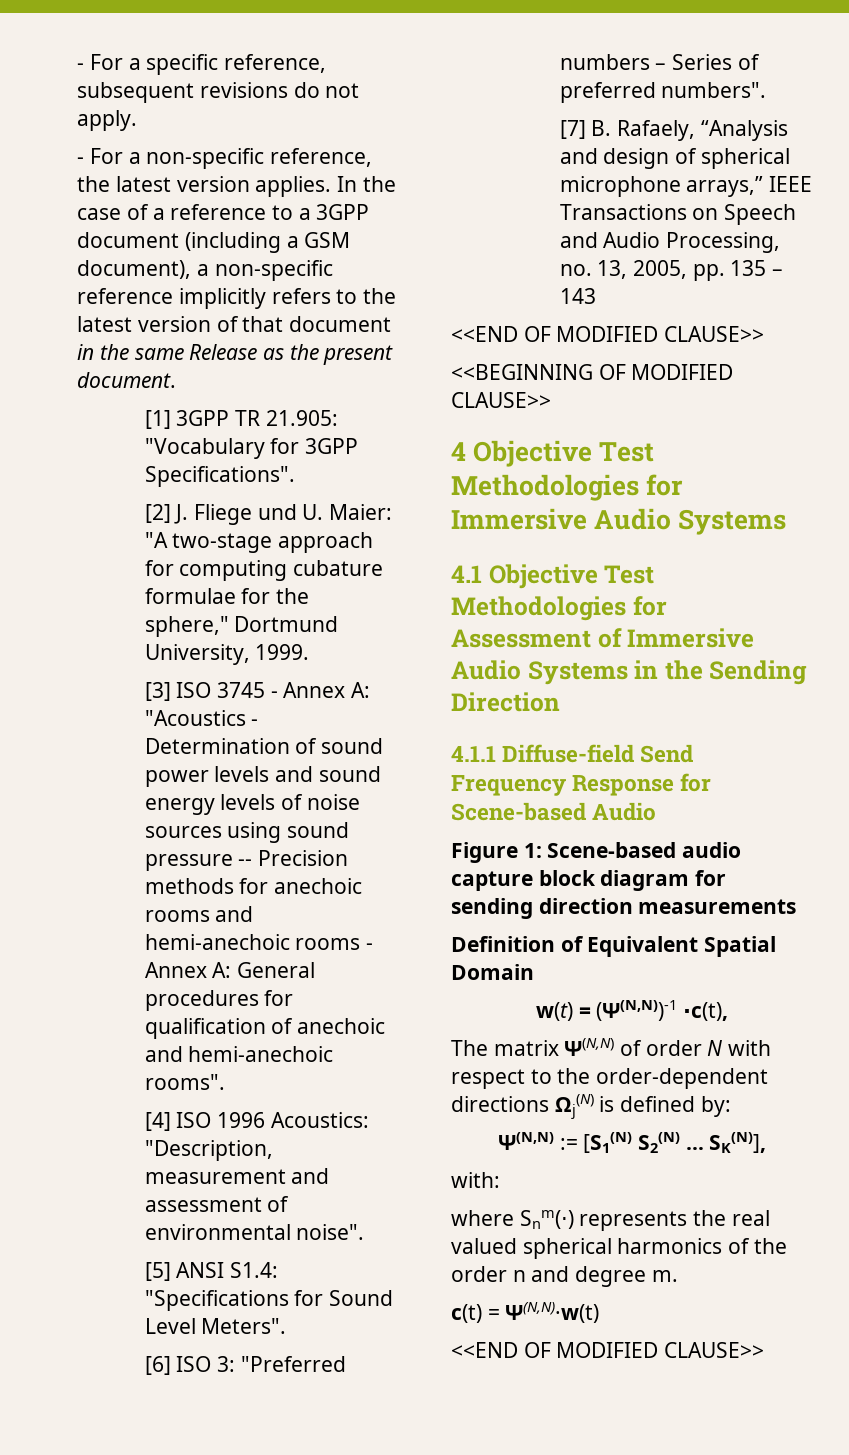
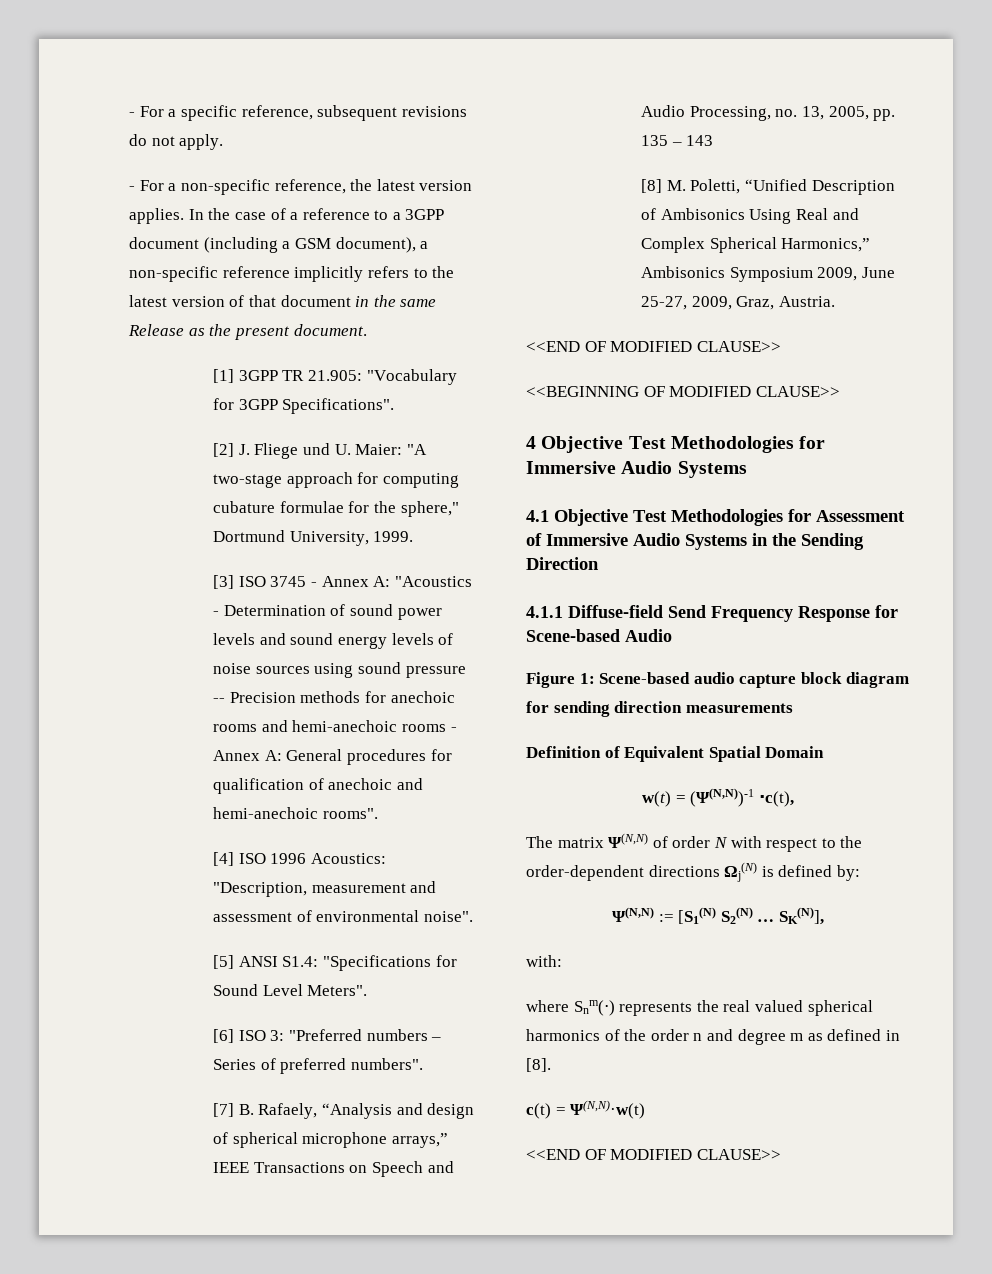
(596, 296) none -> [641,179,895,195] [641,208,859,224] [641,237,871,253] [641,266,895,282] [641,296,835,310] // [8] M. Poletti, “Unified Description of Ambisonics Using Real and Complex Spherical Harmonics,” Ambisonics Symposium 2009, June 25-27, 2009, Graz, Austria.
[651,1270,678,1282] m. -> [790,1029,900,1041] [526,1058,551,1072] m as defined in [8].

